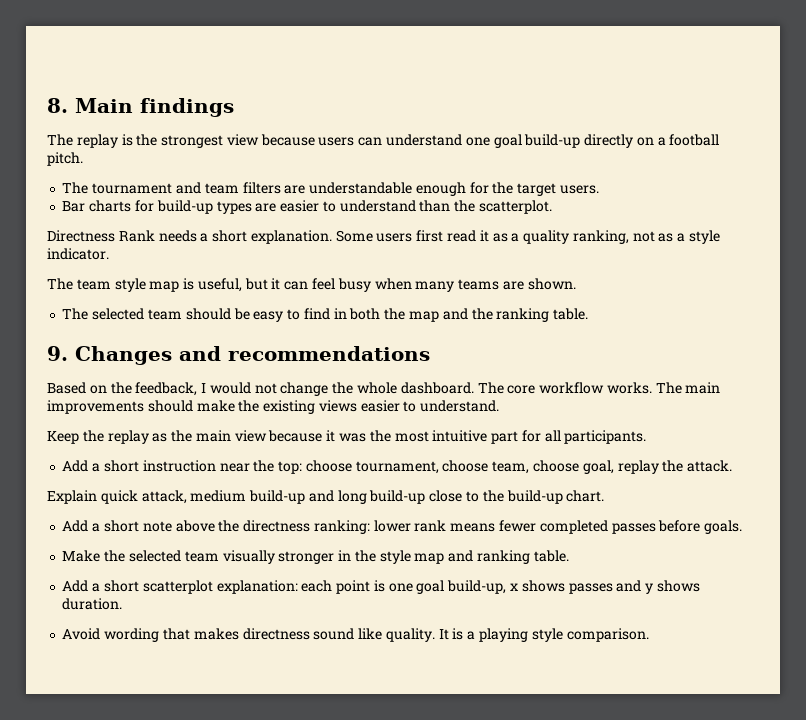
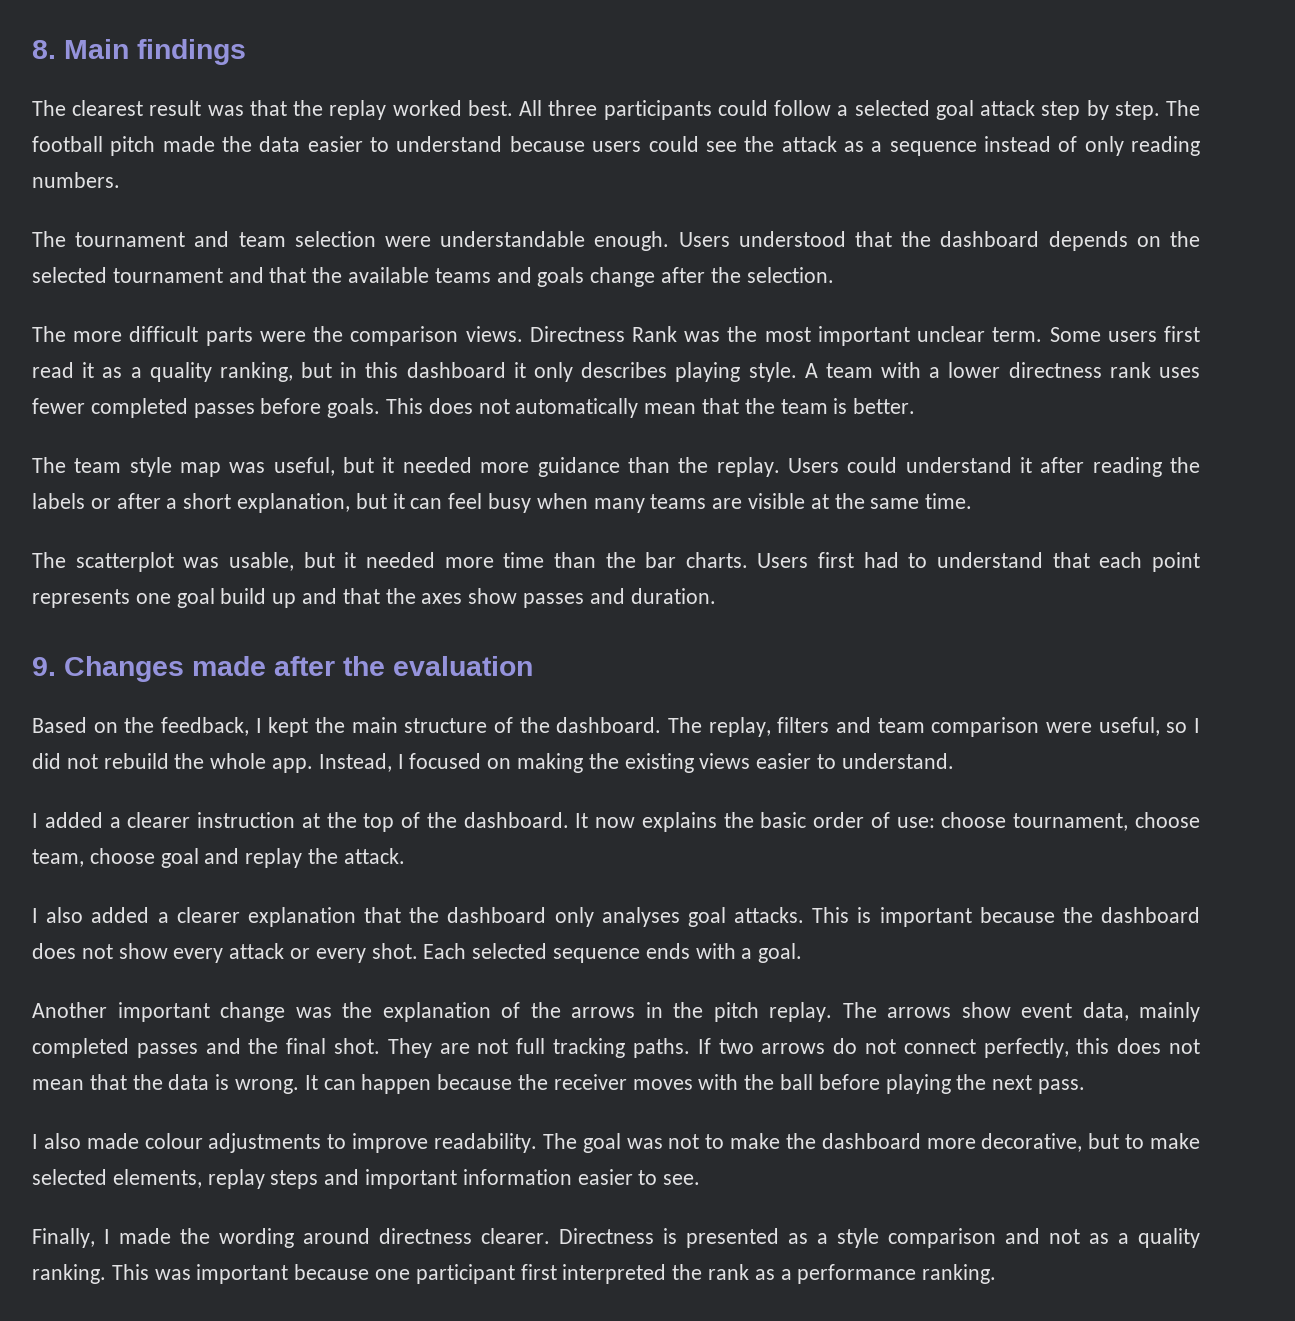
[76,134,720,148] [47,152,83,166] [62,182,599,196] [62,200,552,214] [47,230,332,244] replay is the strongest view because users can understand one goal build-up directly on a football pitch. // The tournament and team filters are understandable enough for the target users. // Bar charts for build-up types are easier to understand than the scatterplot. // Directness Rank needs a short explanation. -> [72,100,1200,120] [32,136,1200,156] [32,172,120,188] [32,231,1201,251] [32,267,834,287] [32,326,1043,346] clearest result was that the replay worked best. All three participants could follow a selected goal attack step by step. The football pitch made the data easier to understand because users could see the attack as a sequence instead of only reading numbers. // The tournament and team selection were understandable enough. Users understood that the dashboard depends on the selected tournament and that the available teams and goals change after the selection. // The more difficult parts were the comparison views. Directness Rank was the most important unclear term.
[632,230,721,244] [47,248,109,260] not as a style indicator. -> [301,362,1200,382] [32,398,916,418] but in this dashboard it only describes playing style. A team with a lower directness rank uses fewer completed passes before goals. This does not automatically mean that the team is better.
[183,278,195,290] is -> [229,462,266,473] was
(281, 284) none -> [402,457,1200,477] [32,493,405,513] needed more guidance than the replay. Users could understand it after reading the labels or after a short explanation, but it
[527,278,576,290] [62,308,589,322] [47,346,430,365] shown. // The selected team should be easy to find in both the map and the ranking table. // 9. Changes and recommendations -> [748,493,973,509] [32,552,1200,572] [32,588,716,608] [32,656,533,682] visible at the same time. // The scatterplot was usable, but it needed more time than the bar charts. Users first had to understand that each point represents one goal build up and that the axes show passes and duration. // 9. Changes made after the evaluation
[209,382,721,396] [47,400,235,414] would not change the whole dashboard. The core workflow works. The main improvements should make -> [268,717,1200,737] [32,753,584,773] kept the main structure of the dashboard. The replay, filters and team comparison were useful, so I did not rebuild the whole app. Instead, I focused on making
[47,430,647,444] [62,460,303,474] Keep the replay as the main view because it was the most intuitive part for all participants. // Add a short instruction near the top: -> [32,812,935,832] I added a clearer instruction at the top of the dashboard. It now explains the basic order of use:
[582,460,614,474] goal, -> [160,848,240,868] goal and
[47,490,605,504] [62,520,743,534] [62,550,569,564] [62,580,700,594] [62,598,123,610] [62,628,649,642] Explain quick attack, medium build-up and long build-up close to the build-up chart. // Add a short note above the directness ranking: lower rank means fewer completed passes before goals. // Make the selected team visually stronger in the style map and ranking table. // Add a short scatterplot explanation: each point is one goal build-up, x shows passes and y shows duration. // Avoid wording that makes directness sound like quality. It is a playing style comparison. -> [32,907,1200,927] [32,943,803,963] [32,1002,1200,1022] [32,1038,1201,1058] [32,1074,1086,1094] [32,1133,1200,1153] [32,1169,701,1189] [32,1228,1200,1248] [32,1264,997,1284] I also added a clearer explanation that the dashboard only analyses goal attacks. This is important because the dashboard does not show every attack or every shot. Each selected sequence ends with a goal. // Another important change was the explanation of the arrows in the pitch replay. The arrows show event data, mainly completed passes and the final shot. They are not full tracking paths. If two arrows do not connect perfectly, this does not mean that the data is wrong. It can happen because the receiver moves with the ball before playing the next pass. // I also made colour adjustments to improve readability. The goal was not to make the dashboard more decorative, but to make selected elements, replay steps and important information easier to see. // Finally, I made the wording around directness clearer. Directness is presented as a style comparison and not as a quality ranking. This was important because one participant first interpreted the rank as a performance ranking.

